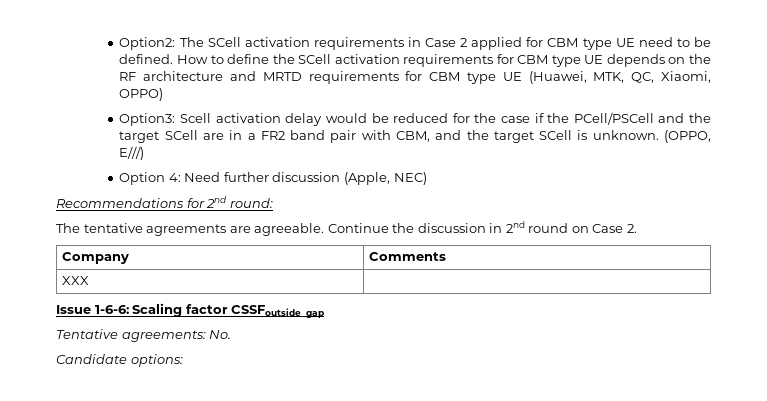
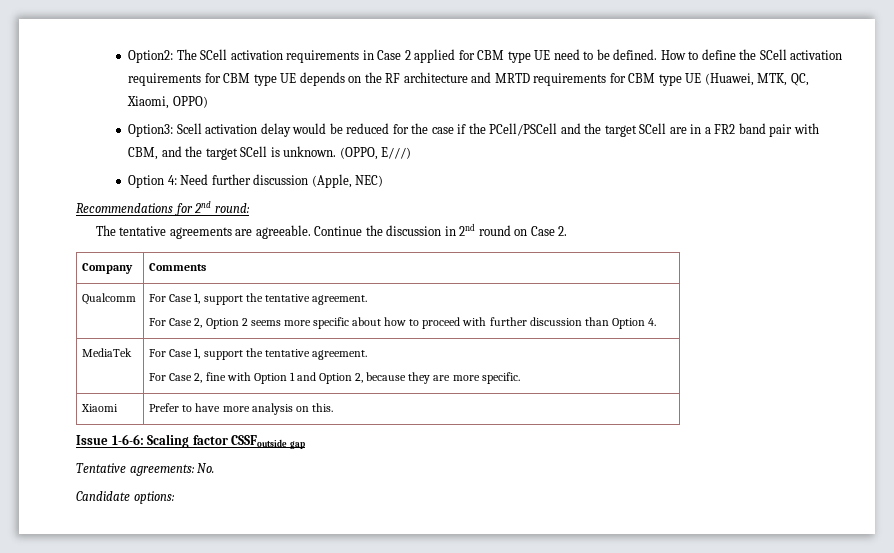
[62,276,90,285] XXX | -> [82,293,137,305] [149,293,367,305] [149,317,656,329] [82,348,133,357] [149,348,367,360] [149,372,520,384] [81,404,119,412] [149,403,333,415] Qualcomm | For Case 1, support the tentative agreement. // For Case 2, Option 2 seems more specific about how to proceed with further discussion than Option 4. // MediaTek | For Case 1, support the tentative agreement. // For Case 2, fine with Option 1 and Option 2, because they are more specific. // Xiaomi | Prefer to have more analysis on this.

